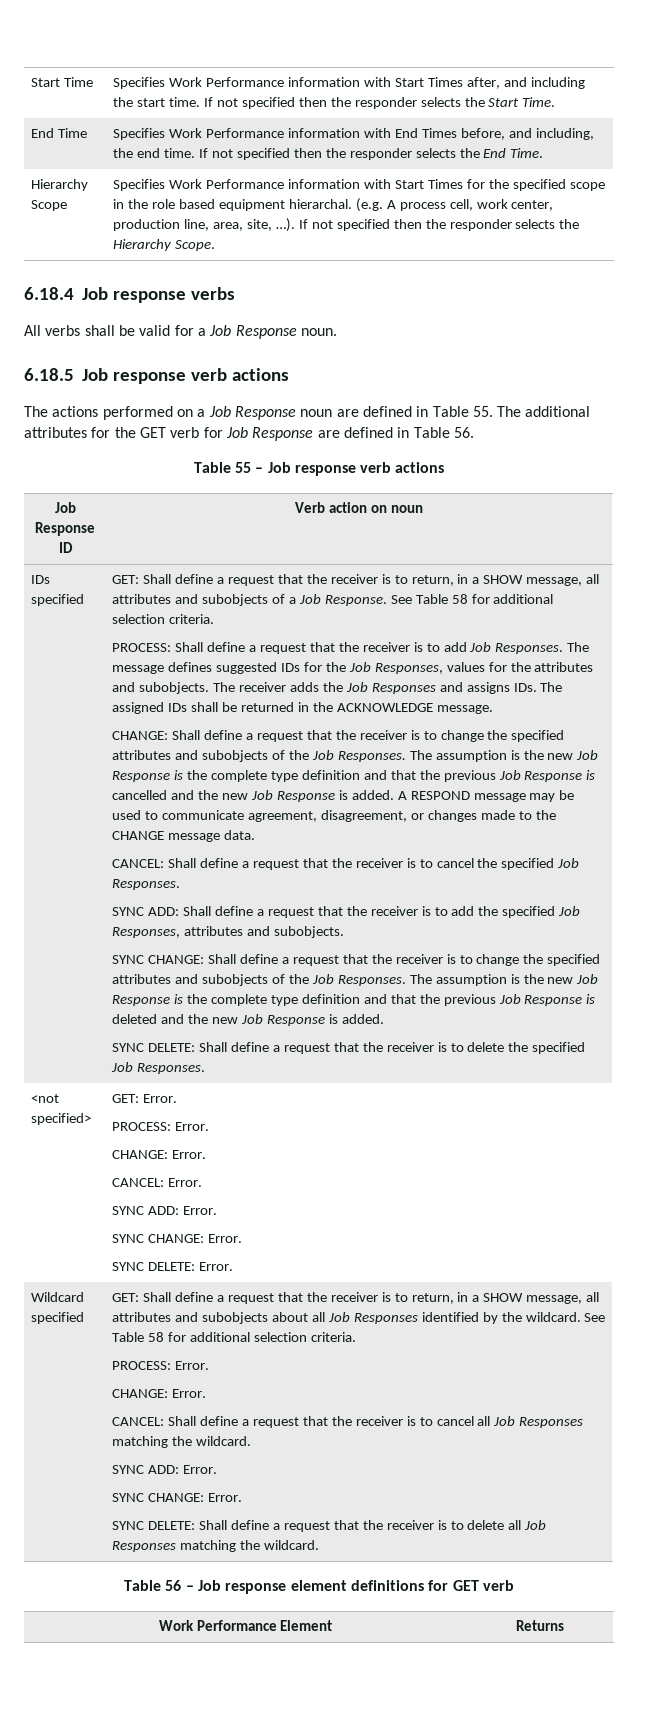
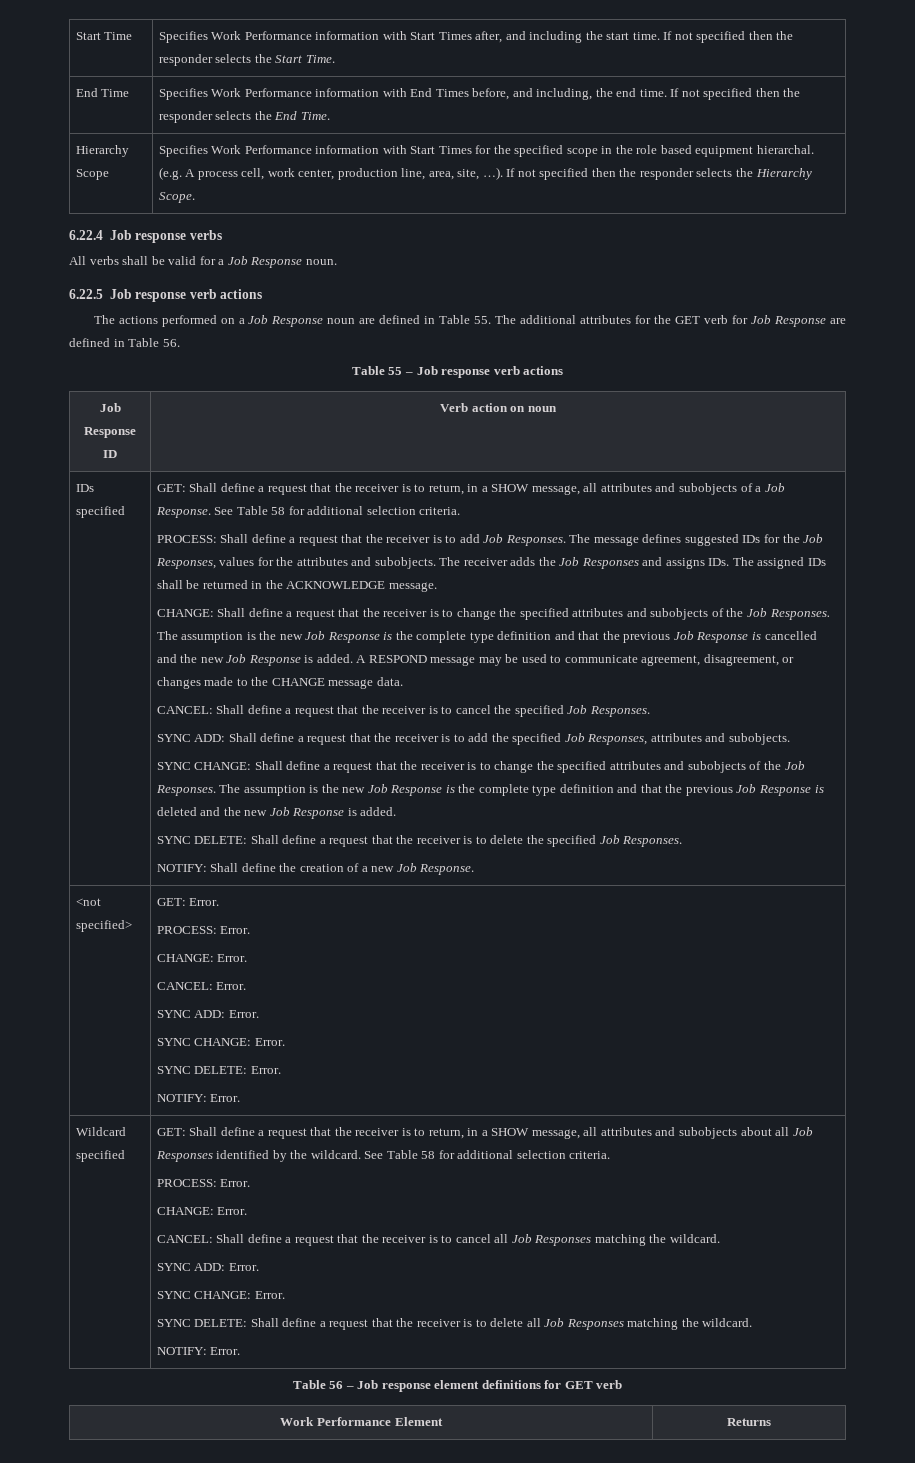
[24,287,74,300] 6.18.4 -> [69,230,103,240] 6.22.4
[24,368,74,381] 6.18.5 -> [69,289,103,299] 6.22.5
(206, 1068) none -> [156,863,475,875] // NOTIFY: Shall define the creation of a new Job Response.
(234, 1266) none -> [156,1094,241,1102] // NOTIFY: Error.
(320, 1545) none -> [156,1347,241,1355] // NOTIFY: Error.

